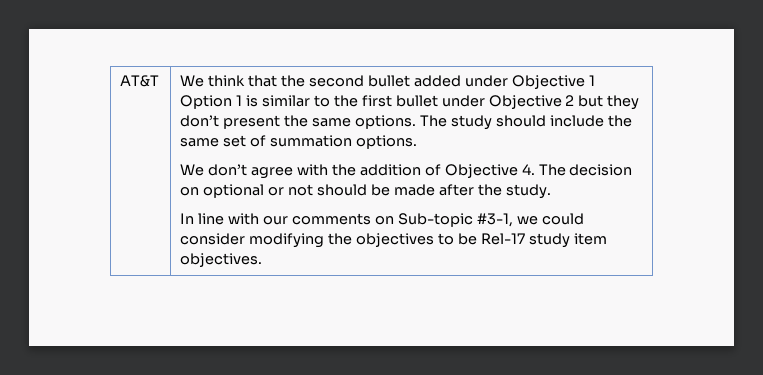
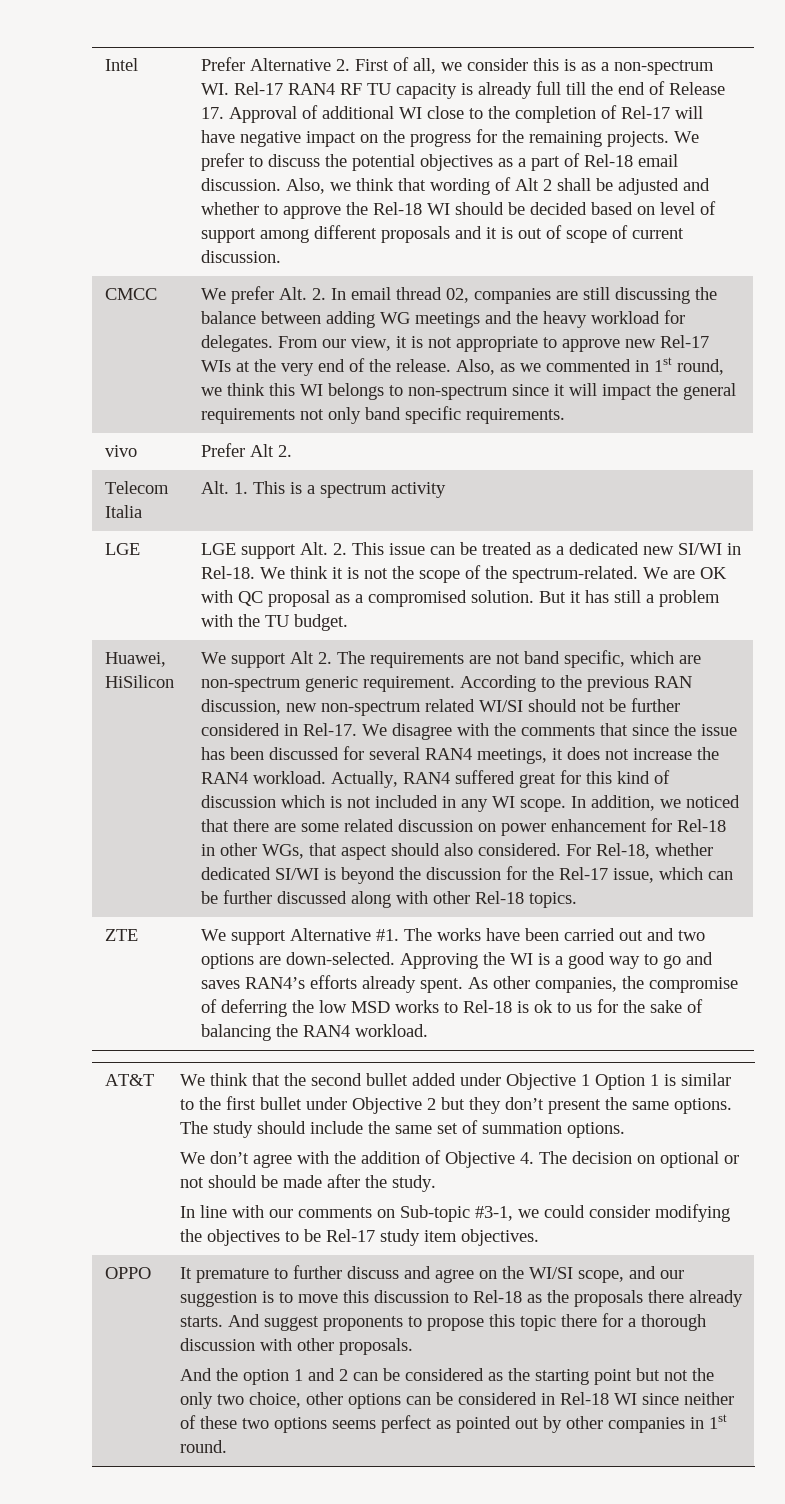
(120, 81) none -> [104,58,138,71] [200,57,714,75] [200,81,725,99] [200,105,703,123] [200,129,699,147] [200,153,678,171] [200,177,710,195] [200,201,716,219] [200,225,684,243] [200,250,281,263] [104,288,157,300] [200,286,717,304] [200,310,685,328] [200,335,709,352] [200,357,724,376] [200,383,736,400] [200,406,565,424] [104,445,137,457] [200,443,292,457] [104,481,169,494] [104,505,142,518] [200,481,446,498] [104,543,140,555] [200,542,741,559] [200,565,727,583] [200,590,720,607] [200,614,348,631] [104,652,166,667] [104,675,174,688] [200,650,701,668] [200,675,692,692] [200,698,680,716] [200,723,737,740] [200,746,719,764] [200,770,670,788] [200,795,740,812] [200,818,726,836] [200,843,713,860] [200,866,733,884] [200,890,577,908] [104,929,138,941] [200,928,705,945] [200,952,713,969] [200,975,738,993] [200,999,703,1017] [200,1024,428,1041] Intel | Prefer Alternative 2. First of all, we consider this is as a non-spectrum WI. Rel-17 RAN4 RF TU capacity is already full till the end of Release 17. Approval of additional WI close to the completion of Rel-17 will have negative impact on the progress for the remaining projects. We prefer to discuss the potential objectives as a part of Rel-18 email discussion. Also, we think that wording of Alt 2 shall be adjusted and whether to approve the Rel-18 WI should be decided based on level of support among different proposals and it is out of scope of current discussion. // CMCC | We prefer Alt. 2. In email thread 02, companies are still discussing the balance between adding WG meetings and the heavy workload for delegates. From our view, it is not appropriate to approve new Rel-17 WIs at the very end of the release. Also, as we commented in 1st round, we think this WI belongs to non-spectrum since it will impact the general requirements not only band specific requirements. // vivo | Prefer Alt 2. // Telecom Italia | Alt. 1. This is a spectrum activity // LGE | LGE support Alt. 2. This issue can be treated as a dedicated new SI/WI in Rel-18. We think it is not the scope of the spectrum-related. We are OK with QC proposal as a compromised solution. But it has still a problem with the TU budget. // Huawei, HiSilicon | We support Alt 2. The requirements are not band specific, which are non-spectrum generic requirement. According to the previous RAN discussion, new non-spectrum related WI/SI should not be further considered in Rel-17. We disagree with the comments that since the issue has been discussed for several RAN4 meetings, it does not increase the RAN4 workload. Actually, RAN4 suffered great for this kind of discussion which is not included in any WI scope. In addition, we noticed that there are some related discussion on power enhancement for Rel-18 in other WGs, that aspect should also considered. For Rel-18, whether dedicated SI/WI is beyond the discussion for the Rel-17 issue, which can be further discussed along with other Rel-18 topics. // ZTE | We support Alternative #1. The works have been carried out and two options are down-selected. Approving the WI is a good way to go and saves RAN4’s efforts already spent. As other companies, the compromise of deferring the low MSD works to Rel-18 is ok to us for the sake of balancing the RAN4 workload. //
(263, 260) none -> [104,1267,151,1279] [179,1265,684,1283] [179,1290,743,1307] [179,1313,706,1331] [179,1338,413,1355] [179,1368,714,1385] [179,1392,734,1409] [179,1414,727,1433] [179,1440,227,1453] // OPPO | It premature to further discuss and agree on the WI/SI scope, and our suggestion is to move this discussion to Rel-18 as the proposals there already starts. And suggest proponents to propose this topic there for a thorough discussion with other proposals. // And the option 1 and 2 can be considered as the starting point but not the only two choice, other options can be considered in Rel-18 WI since neither of these two options seems perfect as pointed out by other companies in 1st round.

